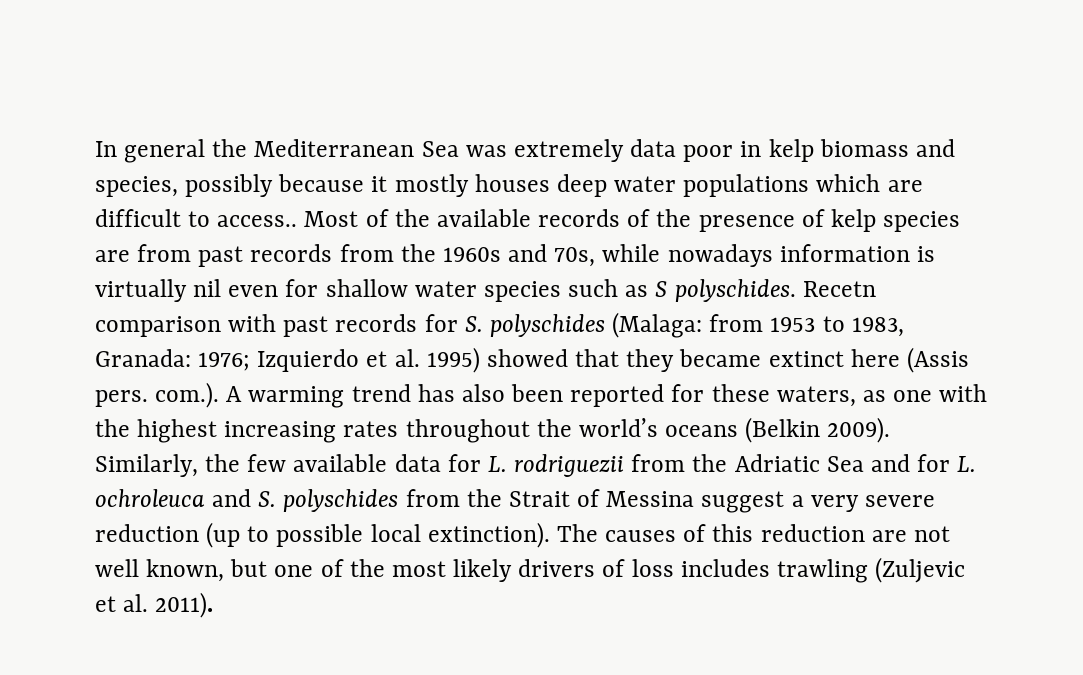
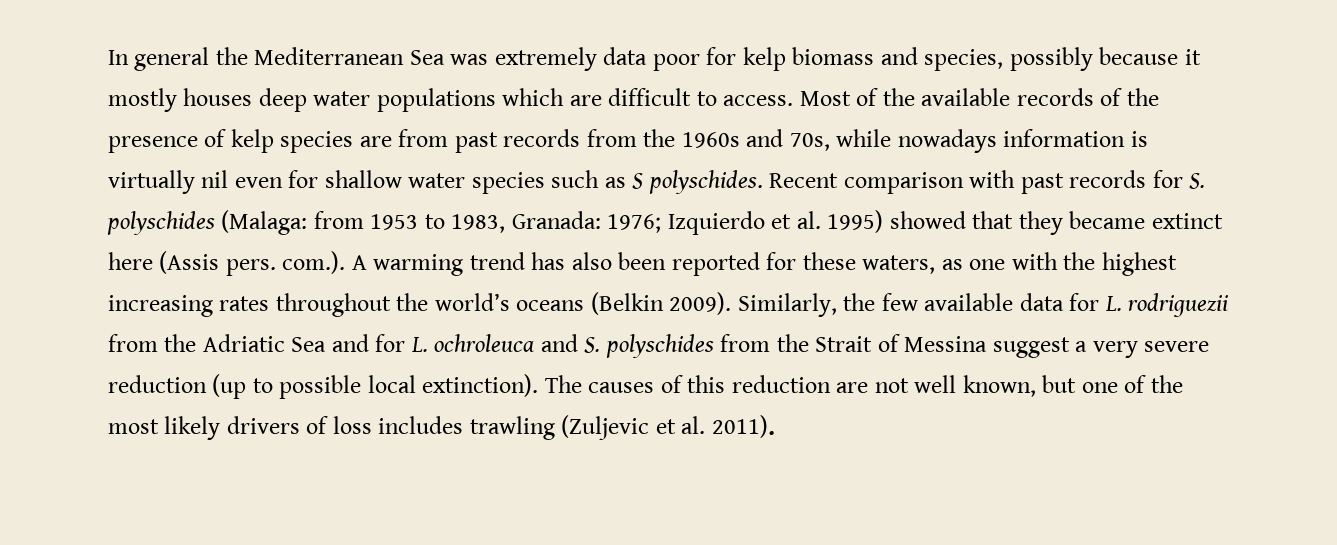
[740,141,762,157] in -> [706,47,737,65] for
[217,215,298,227] access.. -> [723,95,794,106] access.
[802,281,876,297] Recetn -> [769,173,839,188] Recent

